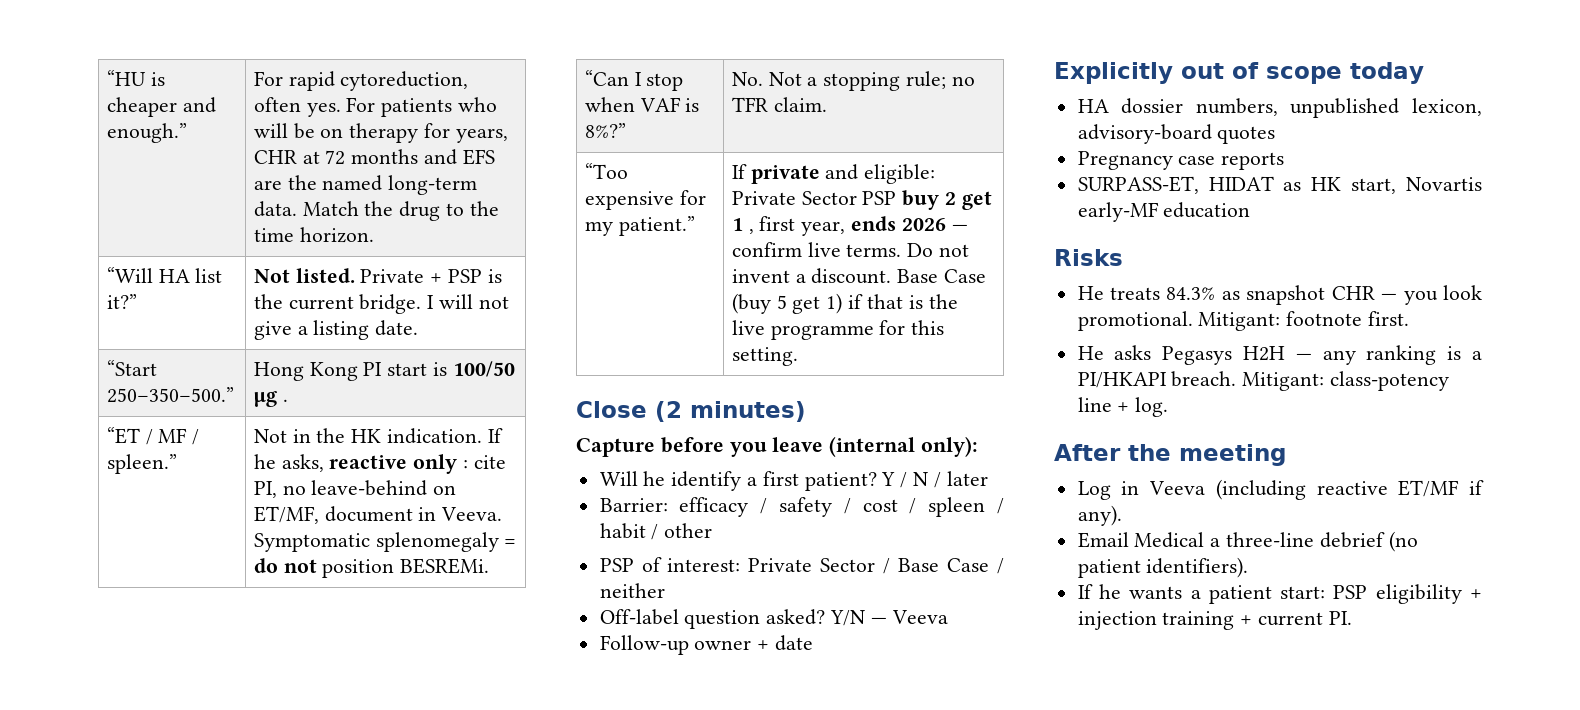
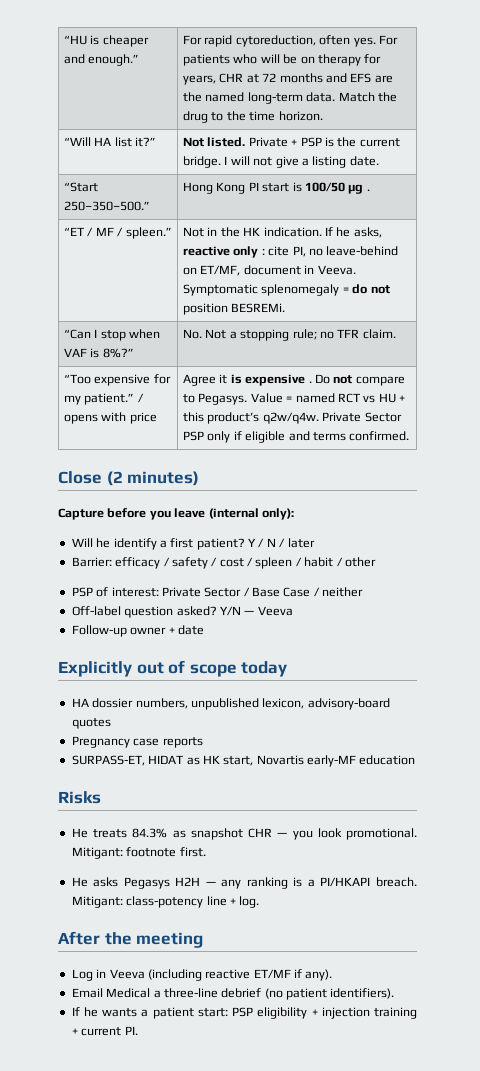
[731,164,936,184] [731,190,992,210] [731,216,968,236] [731,242,970,257] [731,268,987,284] [731,293,958,314] [731,320,945,340] [731,347,798,366] | If private and eligible: Private Sector PSP buy 2 get 1 , first year, ends 2026 — confirm live terms. Do not invent a discount. Base Case (buy 5 get 1) if that is the live programme for this setting. -> [137,393,144,403] [64,412,157,424] [183,374,405,386] [183,393,406,405] [183,412,402,424] [183,431,410,443] / opens with price | Agree it is expensive . Do not compare to Pegasys. Value = named RCT vs HU + this product’s q2w/q4w. Private Sector PSP only if eligible and terms confirmed.

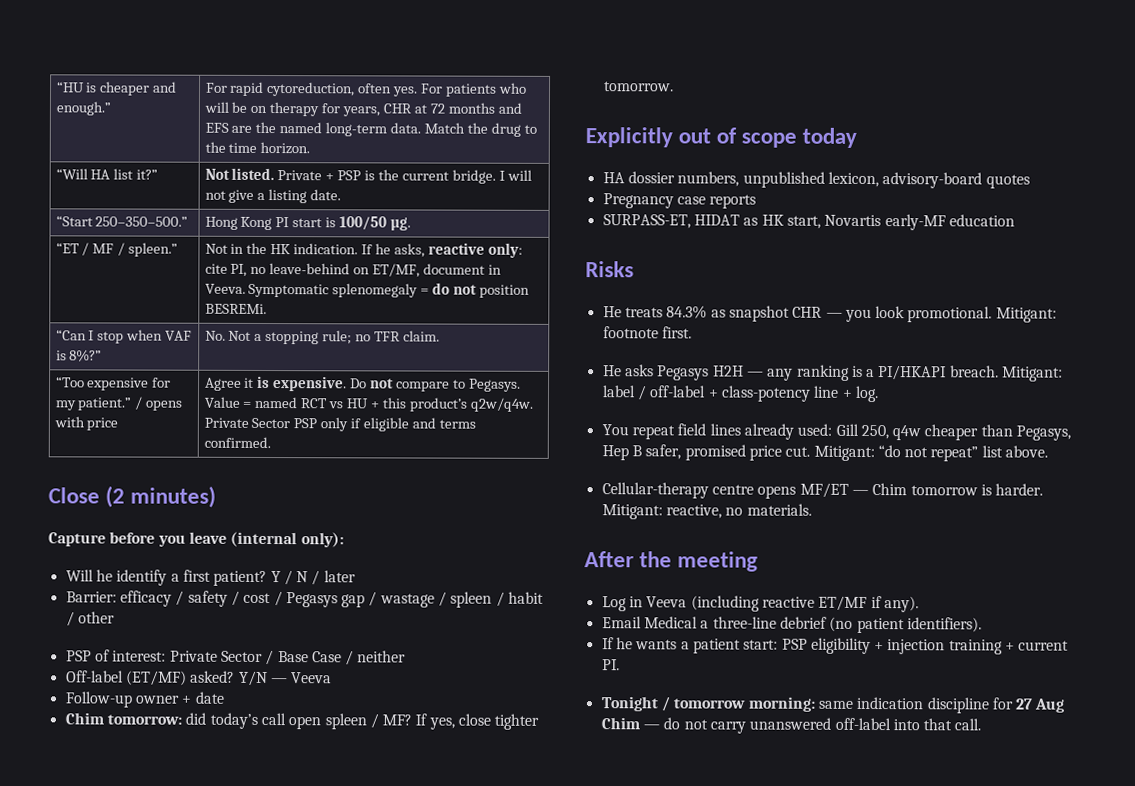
[348,184,370,194] µg . -> [390,217,412,231] µg.
[233,246,265,258] only : -> [487,242,523,258] only:
[245,374,312,386] expensive . -> [273,376,348,392] expensive.
(253, 562) none -> [285,591,448,608] Pegasys gap / wastage /
[124,606,174,618] question -> [125,670,187,686] (ET/MF)
(204, 630) none -> [64,712,540,730] [603,81,674,92] // Chim tomorrow: did today’s call open spleen / MF? If yes, close tighter tomorrow.
(123, 902) none -> [601,385,719,401] label / off-label +
(260, 902) none -> [601,423,1072,441] [601,444,1049,462] [601,482,1044,499] [601,503,812,520] // You repeat field lines already used: Gill 250, q4w cheaper than Pegasys, Hep B safer, promised price cut. Mitigant: “do not repeat” list above. // Cellular-therapy centre opens MF/ET — Chim tomorrow is harder. Mitigant: reactive, no materials.
(138, 1030) none -> [600,696,1065,714] [600,717,982,734] // Tonight / tomorrow morning: same indication discipline for 27 Aug Chim — do not carry unanswered off-label into that call.

